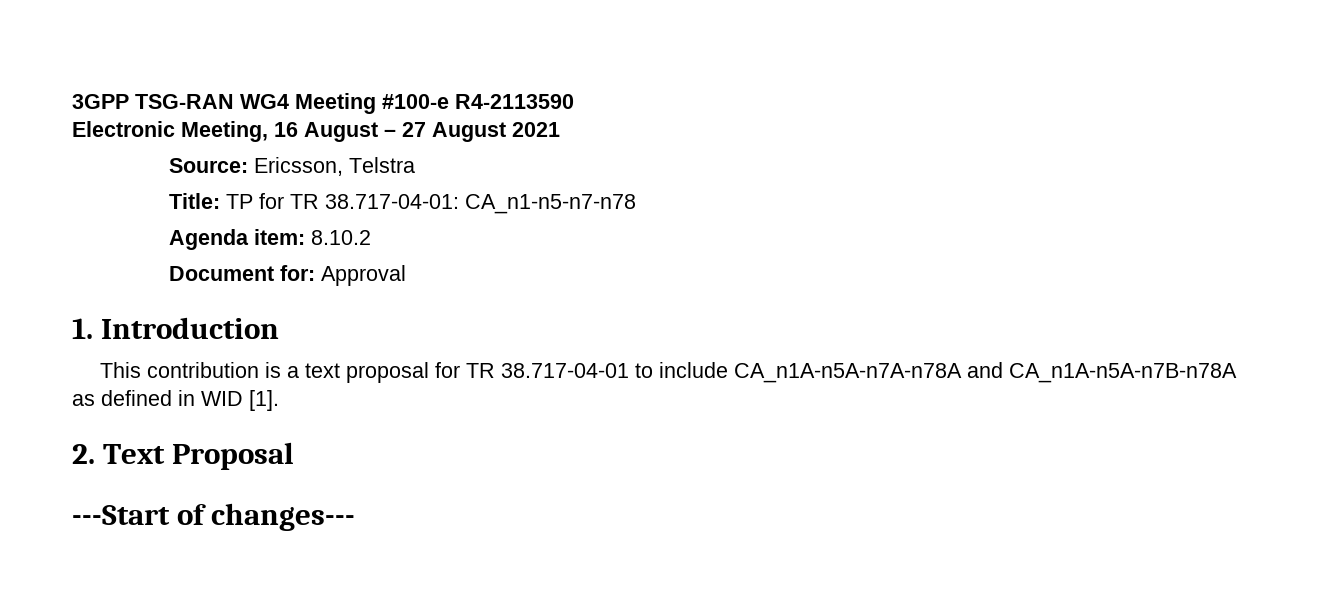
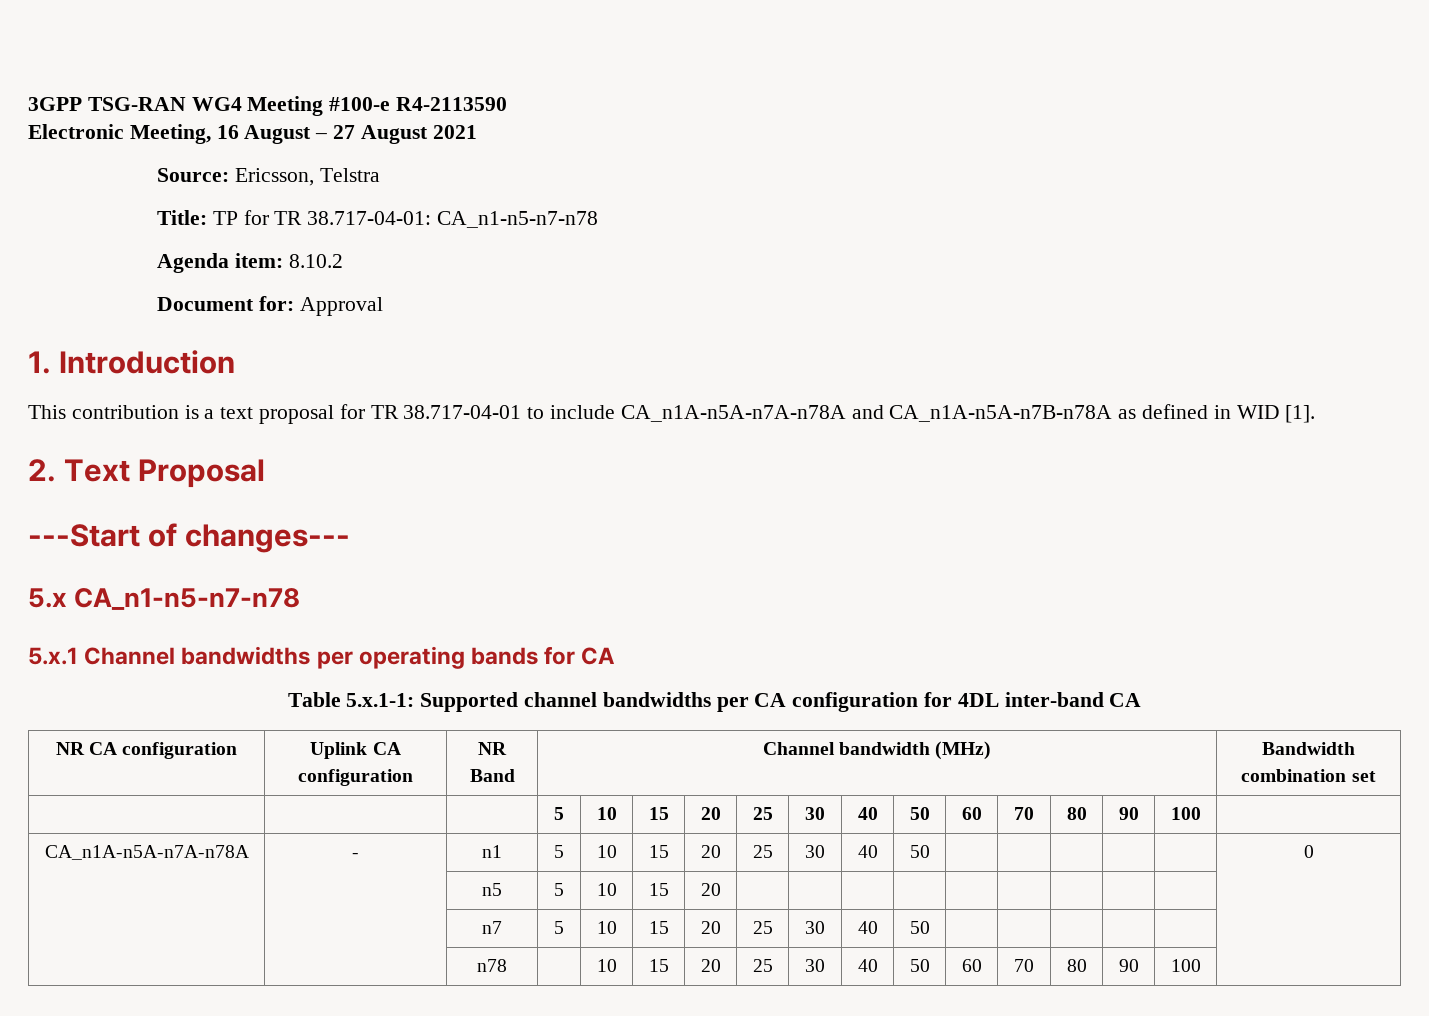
(356, 517) none -> [28,588,301,610] [28,646,616,669] [287,692,1142,712] [55,742,238,759] [310,742,401,759] [298,769,413,786] [478,742,507,755] [469,769,515,782] [762,741,992,760] [1262,742,1355,755] [1241,769,1376,782] [554,807,564,820] [596,807,617,820] [648,807,669,820] [700,807,721,820] [752,807,773,820] [805,807,825,820] [857,807,878,820] [909,807,930,820] [961,807,982,820] [1014,807,1034,820] [1066,807,1087,820] [1118,807,1139,820] [1170,807,1201,820] [44,845,249,860] [352,853,359,858] [482,845,502,858] [554,845,564,858] [596,845,617,858] [648,845,669,858] [700,845,721,858] [752,845,773,858] [805,845,825,858] [857,845,878,858] [909,845,930,858] [1303,845,1314,858] [482,883,502,896] [554,883,564,896] [596,883,617,896] [648,883,669,896] [700,883,721,896] [482,921,502,934] [554,921,564,934] [596,921,617,934] [648,921,669,934] [700,921,721,934] [752,921,773,934] [805,921,825,934] [857,921,878,934] [909,921,930,934] [477,959,507,972] [596,959,617,972] [648,959,669,972] [700,959,721,972] [752,959,773,972] [805,959,825,972] [857,959,878,972] [909,959,930,972] [961,959,982,972] [1014,959,1034,972] [1066,959,1087,972] [1118,959,1139,972] [1170,959,1201,972] // 5.x CA_n1-n5-n7-n78 // 5.x.1 Channel bandwidths per operating bands for CA // Table 5.x.1-1: Supported channel bandwidths per CA configuration for 4DL inter-band CA // NR CA configuration | Uplink CA configuration | NR Band | Channel bandwidth (MHz) | Bandwidth combination set // | | | 5 | 10 | 15 | 20 | 25 | 30 | 40 | 50 | 60 | 70 | 80 | 90 | 100 | // CA_n1A-n5A-n7A-n78A | - | n1 | 5 | 10 | 15 | 20 | 25 | 30 | 40 | 50 | | | | | | 0 // | | n5 | 5 | 10 | 15 | 20 | | | | | | | | | | // | | n7 | 5 | 10 | 15 | 20 | 25 | 30 | 40 | 50 | | | | | | // | | n78 | | 10 | 15 | 20 | 25 | 30 | 40 | 50 | 60 | 70 | 80 | 90 | 100 |

